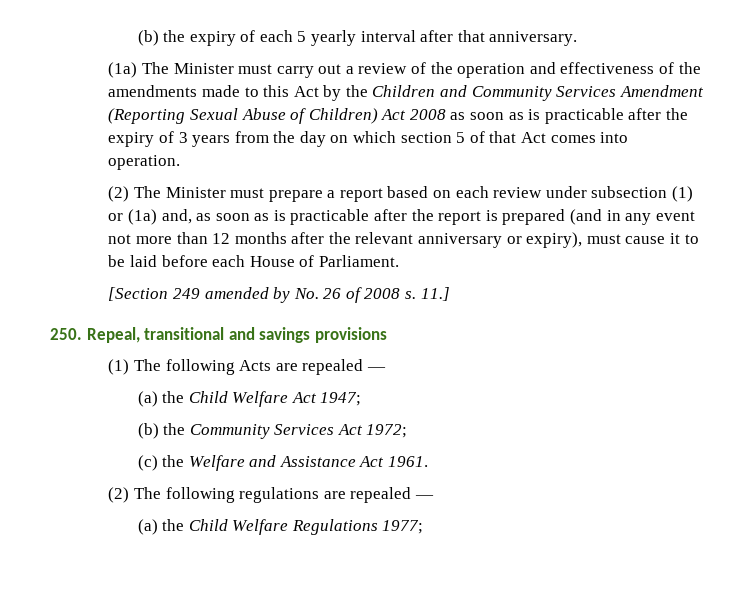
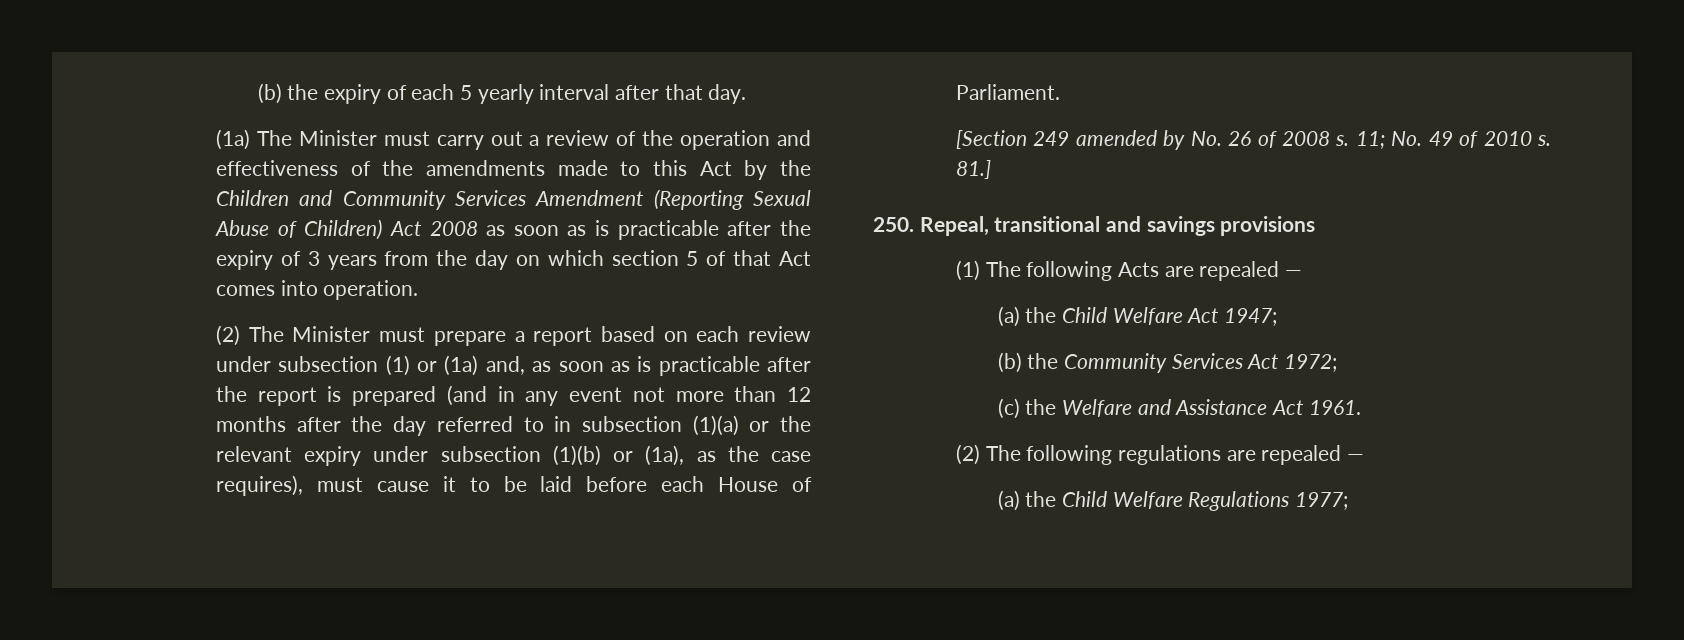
[489,31,578,46] anniversary. -> [708,84,747,104] day.
[355,232,583,248] relevant anniversary or expiry), -> [393,415,811,436] [216,445,812,466] [216,475,304,496] day referred to in subsection (1)(a) or the relevant expiry under subsection (1)(b) or (1a), as the case requires),
[420,287,450,301] 11.] -> [1355,131,1551,149] [956,160,992,179] 11; No. 49 of 2010 s. 81.]

